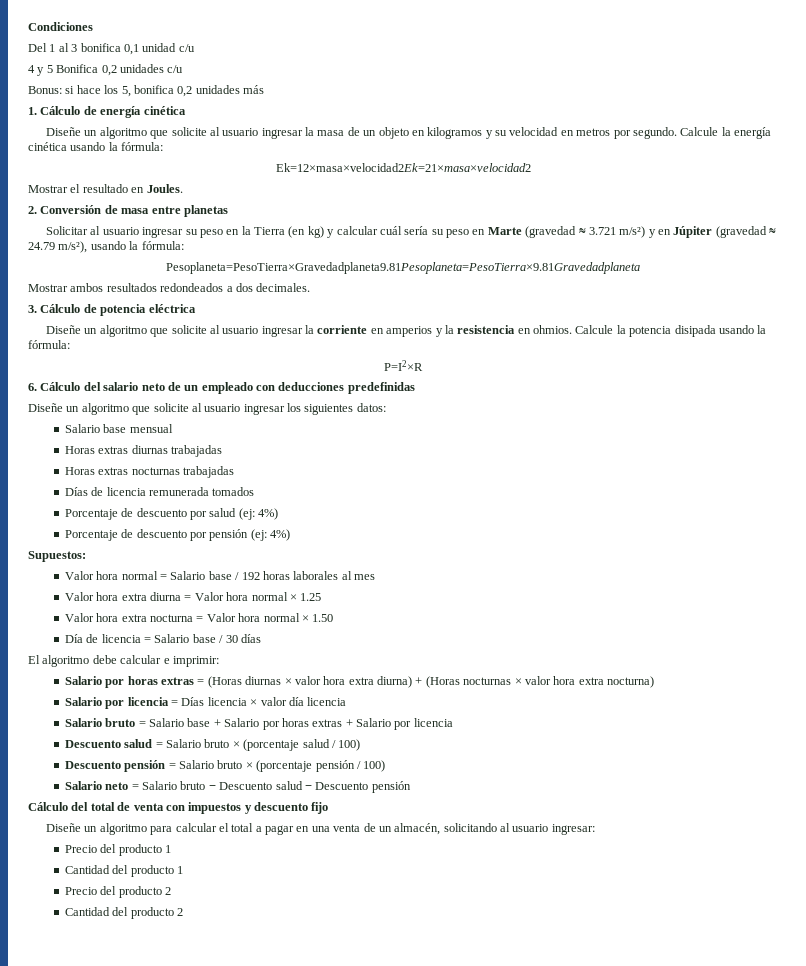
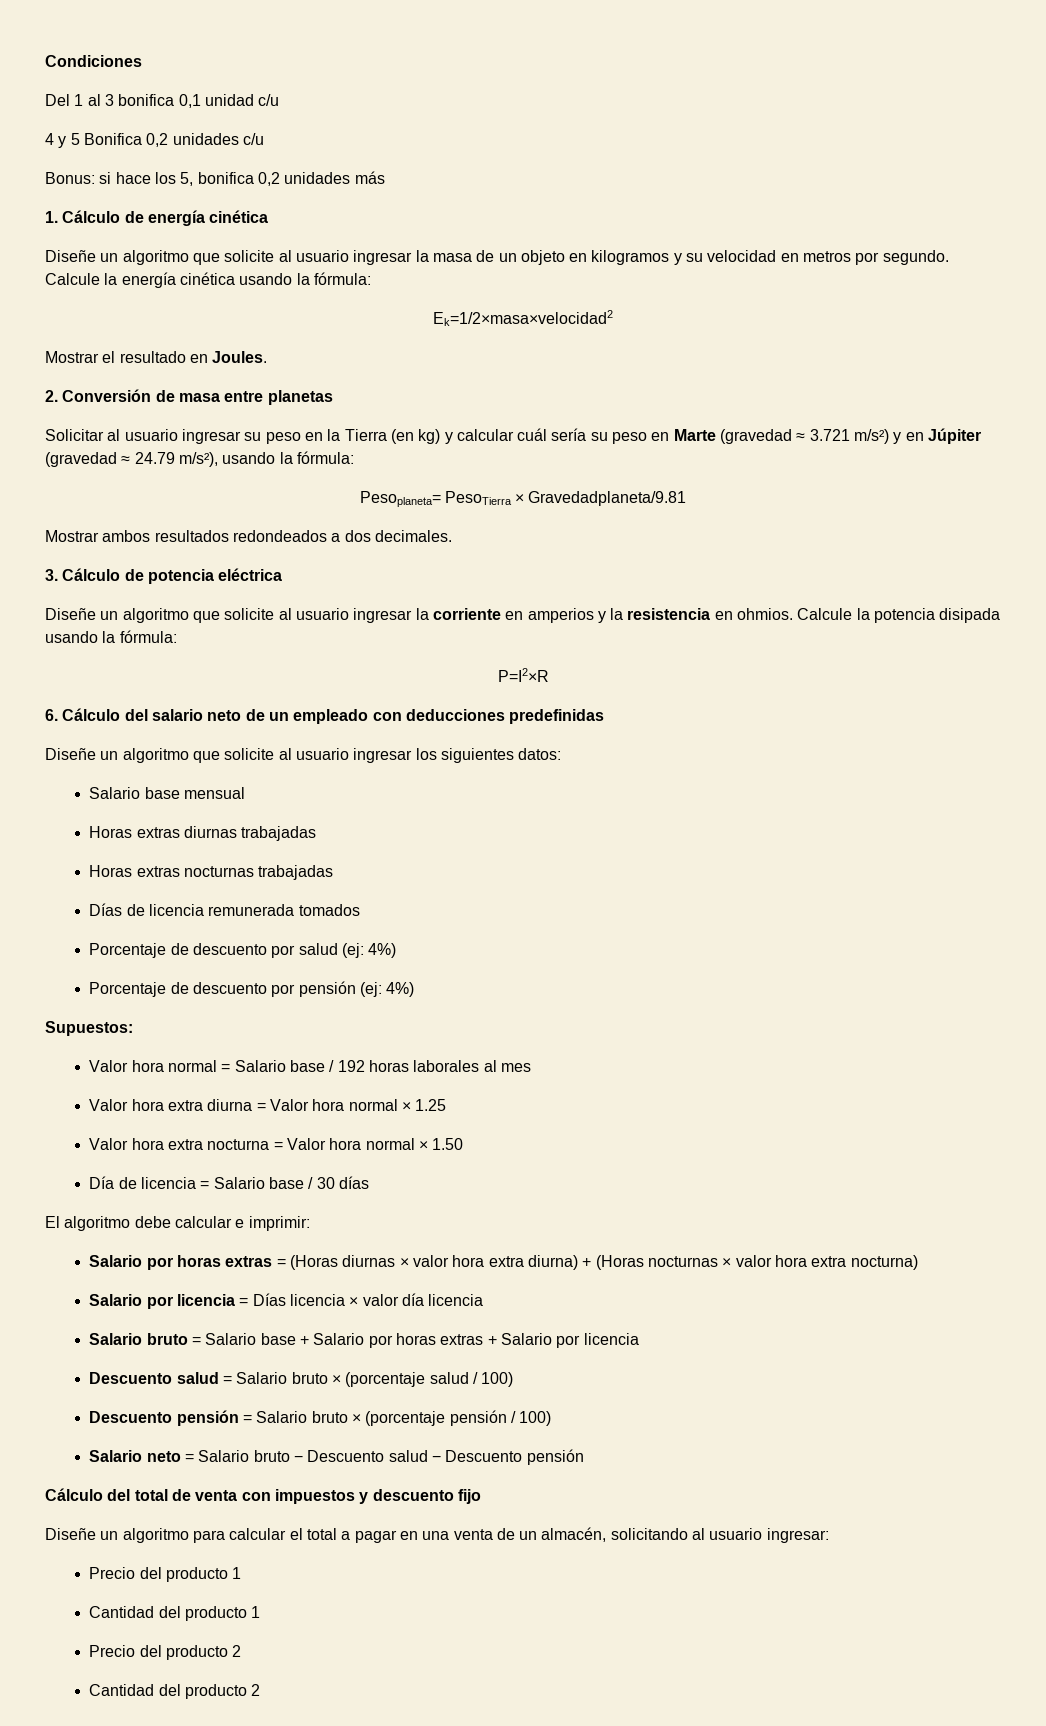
[275,163,531,172] Ek=12×masa×velocidad2Ek=21×masa×velocidad2 -> [433,310,613,326] Ek=1/2×masa×velocidad2
[166,262,640,274] Pesoplaneta=PesoTierra×Gravedadplaneta9.81Pesoplaneta=PesoTierra×9.81Gravedadplaneta -> [359,491,687,507] Pesoplaneta= PesoTierra × Gravedadplaneta/9.81

